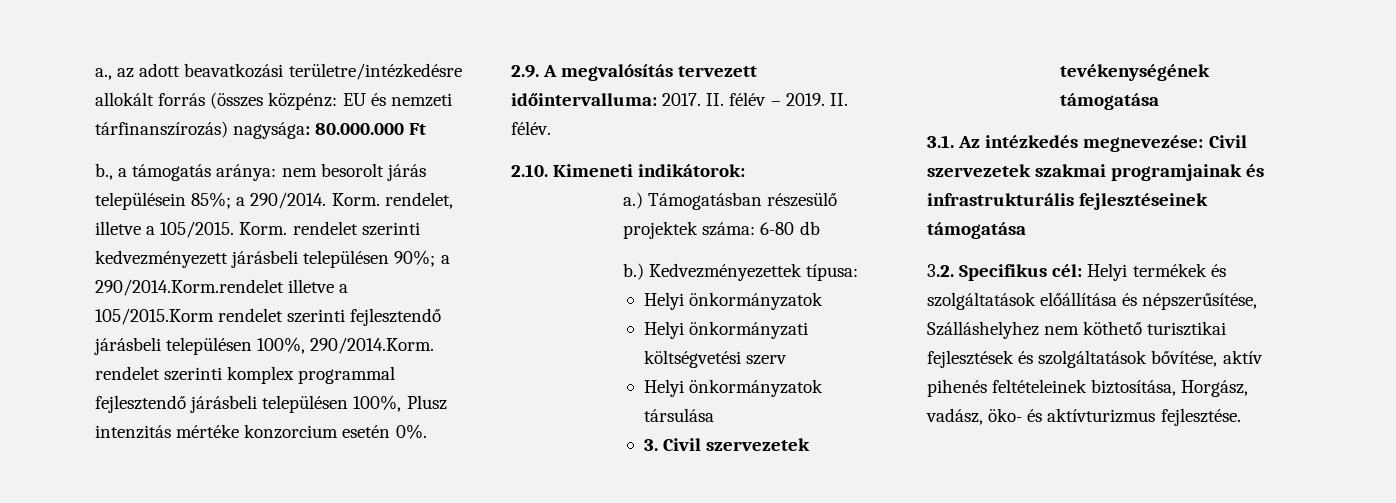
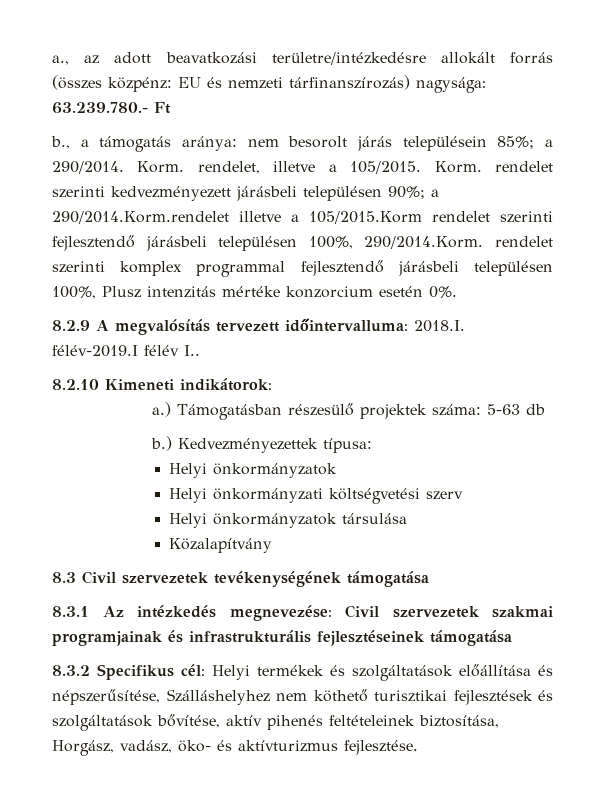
[315,123,405,135] 80.000.000 -> [52,102,148,114] 63.239.780.-
[511,65,539,78] 2.9. -> [52,320,90,331] 8.2.9
[662,92,848,106] [511,121,551,135] [511,164,548,177] 2017. II. félév – 2019. II. félév. // 2.10. -> [414,320,465,332] [52,345,200,357] [52,379,99,390] 2018.I. félév-2019.I félév I.. // 8.2.10
[760,222,795,235] 6-80 -> [486,404,520,415] 5-63
[644,439,659,451] 3. -> [169,538,273,553] [52,572,76,583] Közalapítvány // 8.3
[927,135,954,148] 3.1. -> [52,606,89,617] 8.3.1
[927,264,954,277] 3.2. -> [52,665,90,676] 8.3.2

